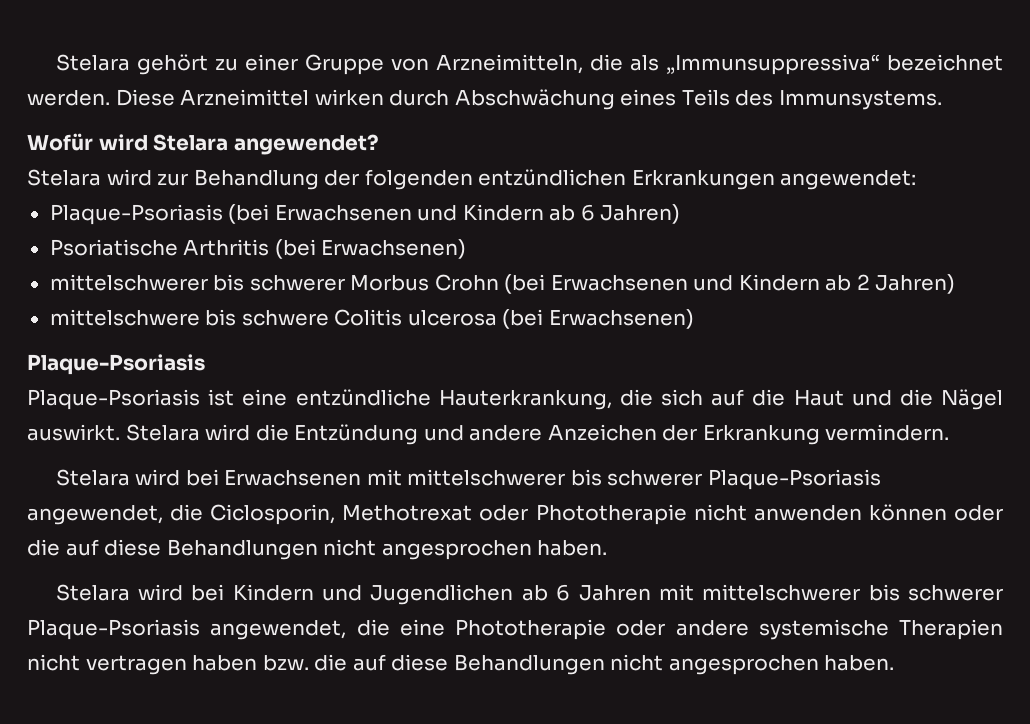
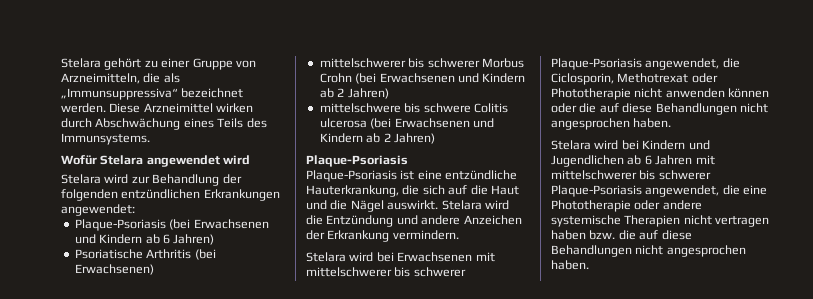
[98,134,379,155] wird Stelara angewendet? -> [100,155,251,167] Stelara angewendet wird
[548,309,694,329] Erwachsenen) -> [394,118,494,128] [319,133,435,144] Erwachsenen und Kindern ab 2 Jahren)

